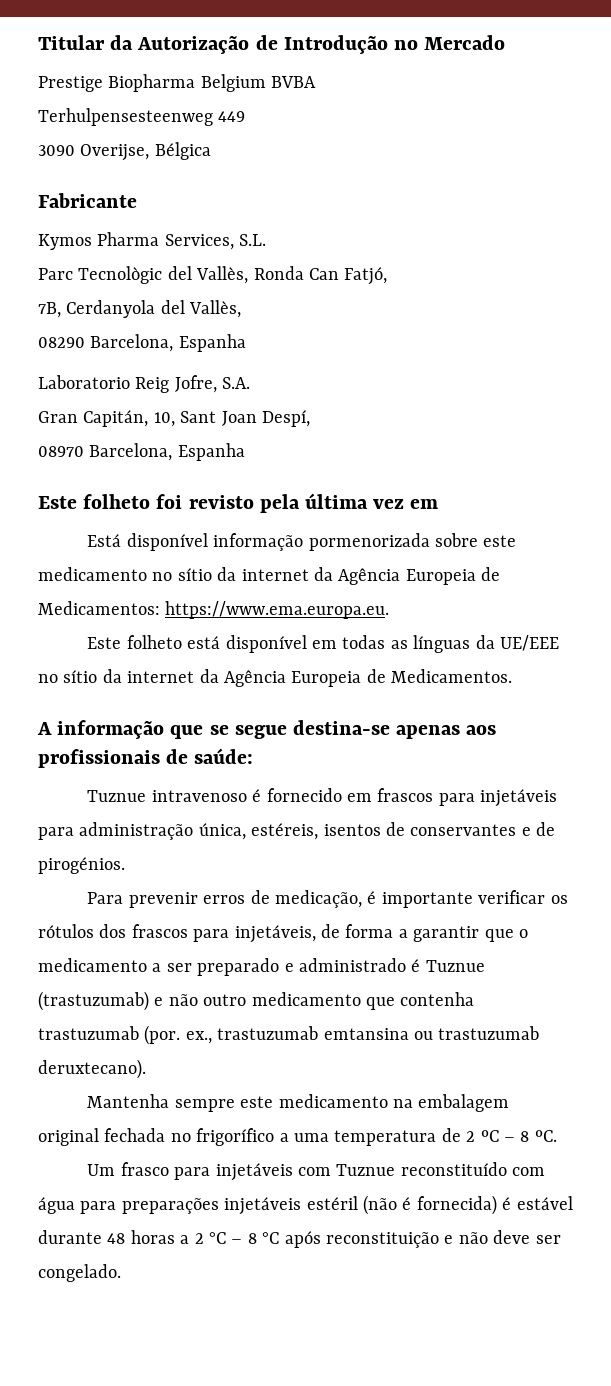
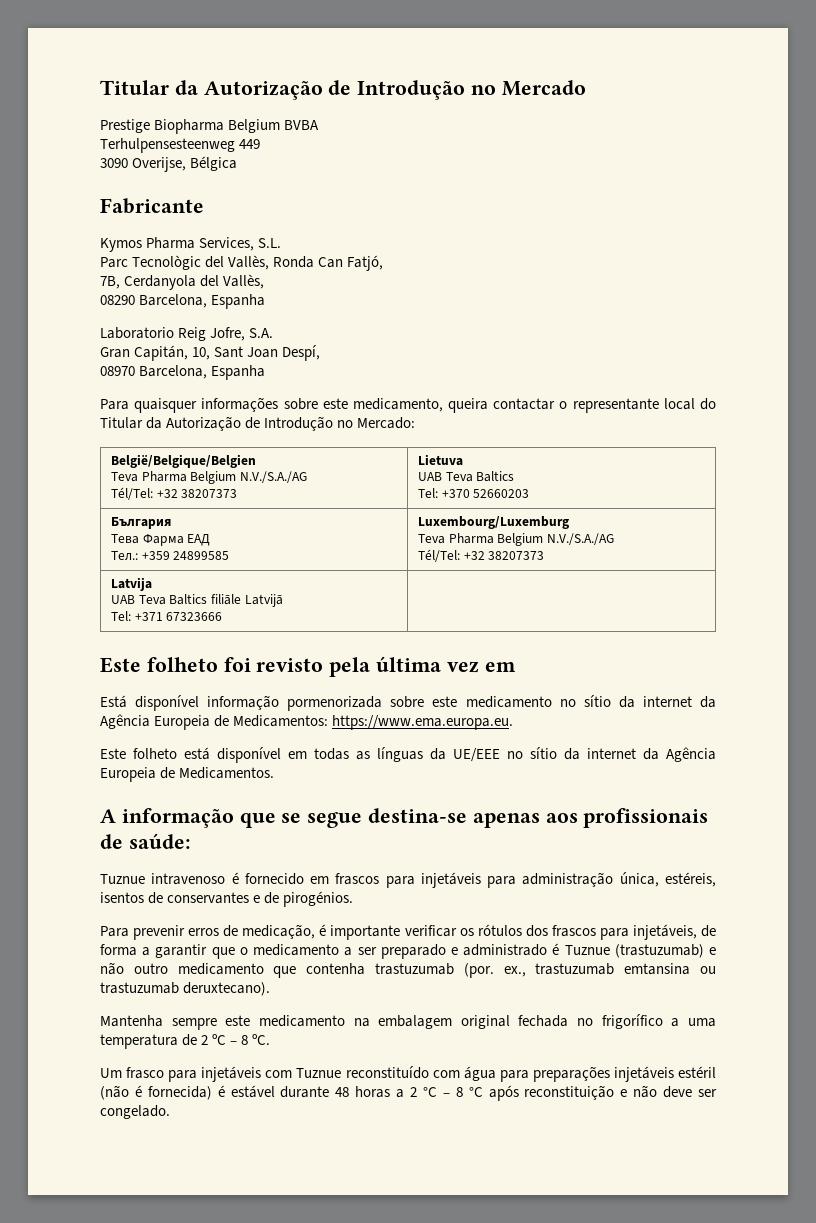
(245, 452) none -> [100,397,717,413] [100,416,416,431] [111,454,257,468] [111,471,308,484] [111,487,238,500] [418,454,464,466] [418,471,515,482] [418,488,530,498] [111,517,172,529] [111,534,211,546] [111,551,230,561] [418,516,570,529] [418,533,615,546] [418,549,545,562] [111,577,153,591] [111,594,283,607] [111,611,223,621] // Para quaisquer informações sobre este medicamento, queira contactar o representante local do Titular da Autorização de Introdução no Mercado: // België/Belgique/Belgien // Teva Pharma Belgium N.V./S.A./AG // Tél/Tel: +32 38207373 | Lietuva // UAB Teva Baltics // Tel: +370 52660203 // България // Тева Фарма ЕАД // Teл.: +359 24899585 | Luxembourg/Luxemburg // Teva Pharma Belgium N.V./S.A./AG // Tél/Tel: +32 38207373 // Latvija // UAB Teva Baltics filiāle Latvijā // Tel: +371 67323666 |

